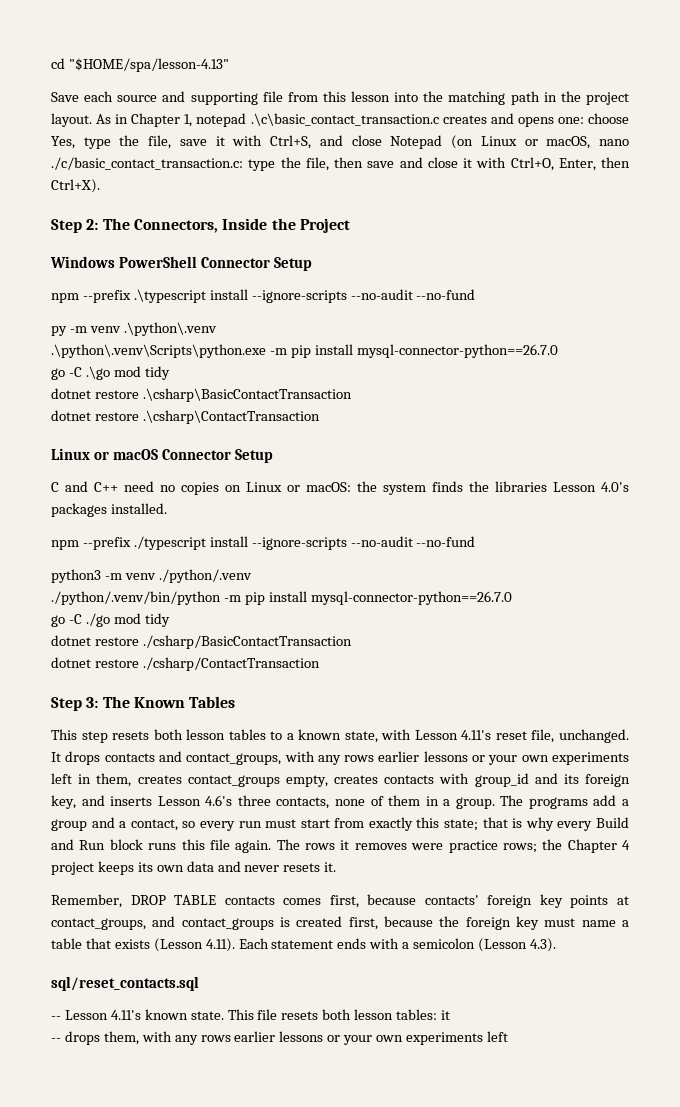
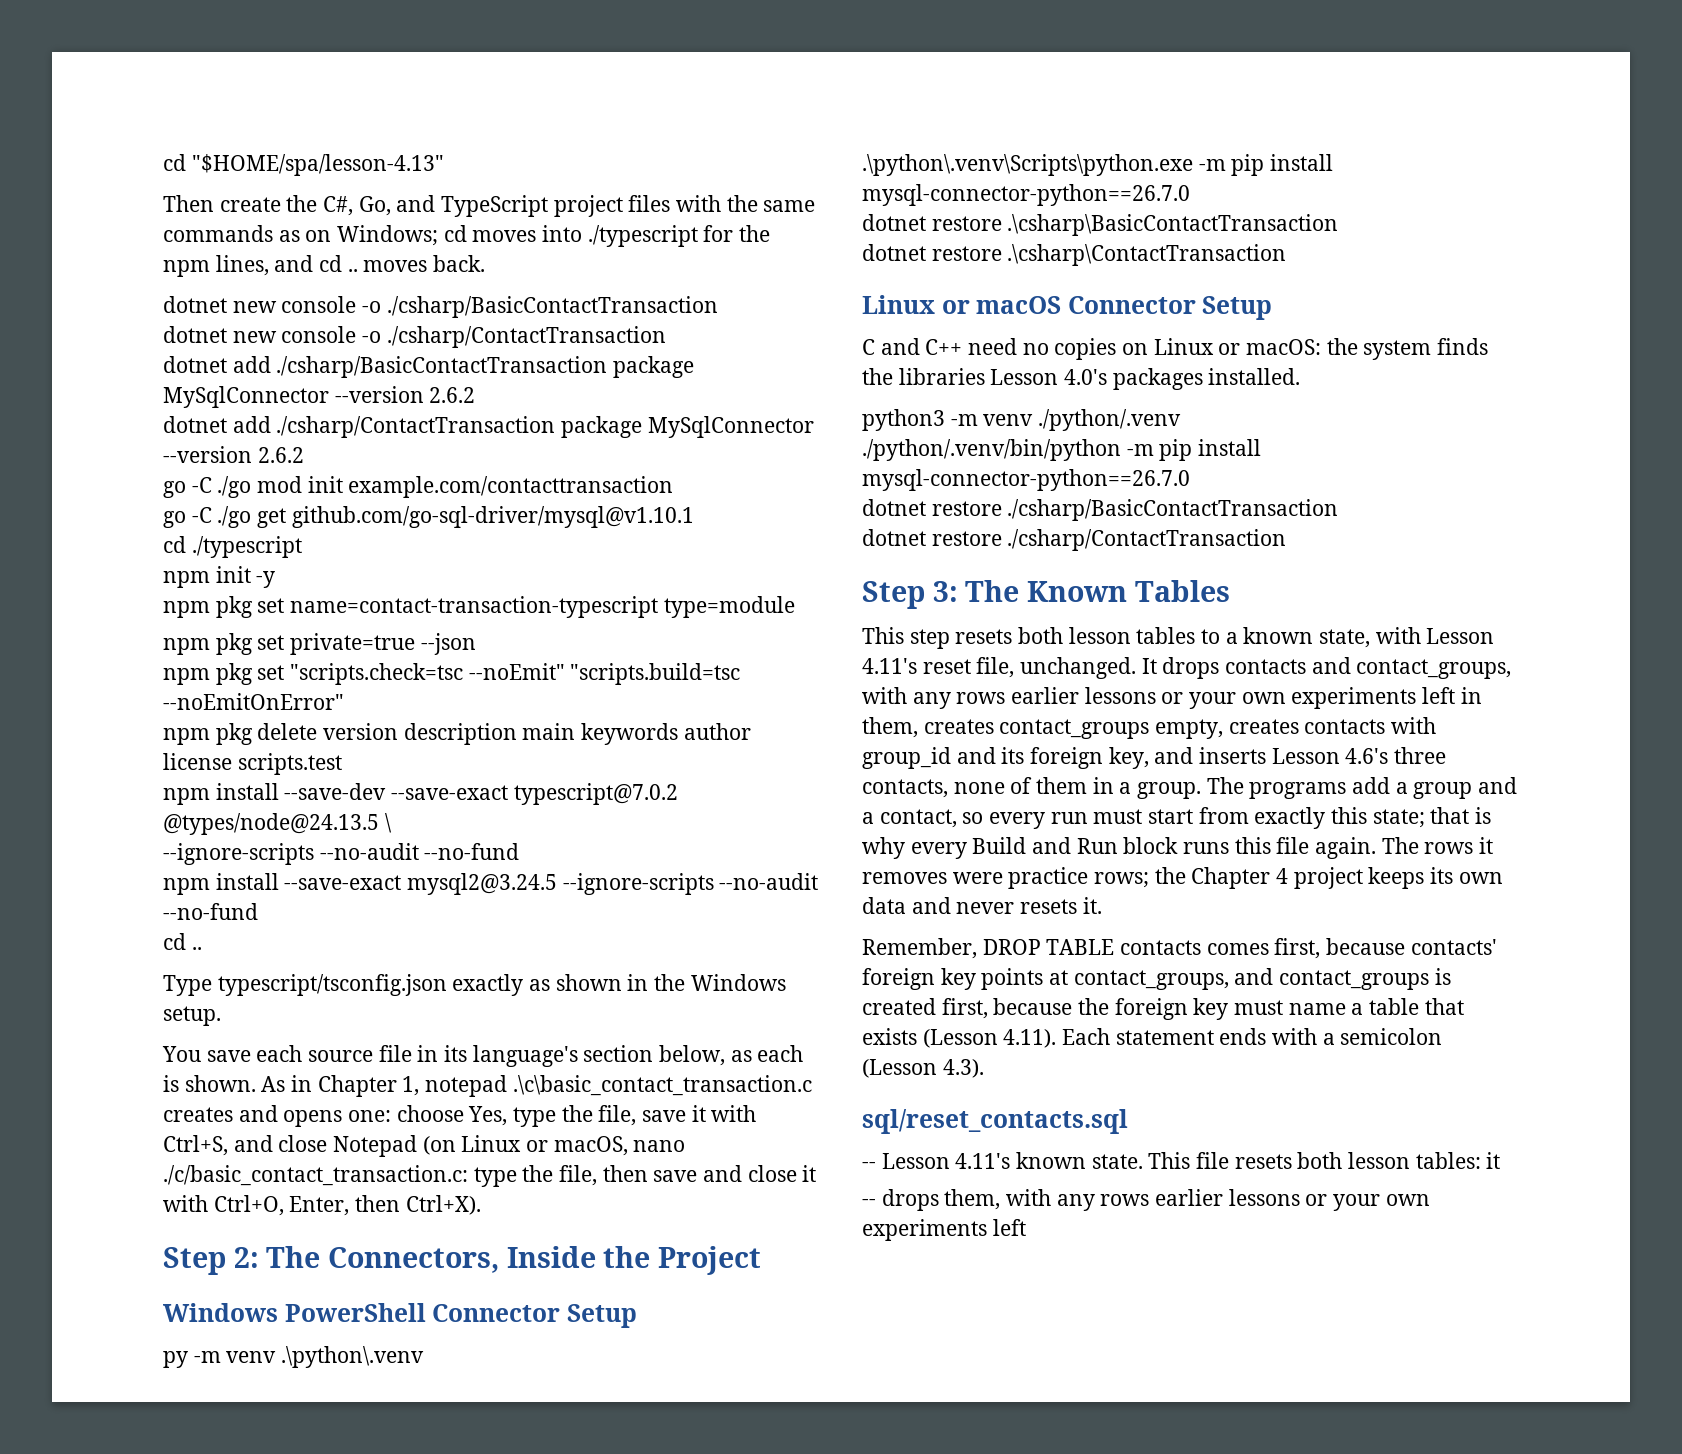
[51,91,629,105] [51,113,92,127] Save each source and supporting file from this lesson into the matching path in the project layout. -> [163,195,816,217] [163,225,771,247] [163,255,486,277] [163,296,718,318] [163,326,666,348] [163,356,695,378] [163,386,476,408] [163,416,814,438] [163,446,304,463] [163,476,674,498] [163,506,694,528] [163,536,302,558] [163,566,276,588] [163,596,795,618] [163,633,476,655] [163,663,741,685] [163,693,344,710] [163,723,751,745] [163,753,342,775] [163,783,678,805] [163,813,392,835] [163,843,520,865] [163,873,819,895] [163,903,258,920] [163,933,202,950] [163,974,786,996] [163,1006,221,1026] [162,1045,804,1067] [163,1075,256,1092] Then create the C#, Go, and TypeScript project files with the same commands as on Windows; cd moves into ./typescript for the npm lines, and cd .. moves back. // dotnet new console -o ./csharp/BasicContactTransaction // dotnet new console -o ./csharp/ContactTransaction // dotnet add ./csharp/BasicContactTransaction package MySqlConnector --version 2.6.2 // dotnet add ./csharp/ContactTransaction package MySqlConnector --version 2.6.2 // go -C ./go mod init example.com/contacttransaction // go -C ./go get github.com/go-sql-driver/mysql@v1.10.1 // cd ./typescript // npm init -y // npm pkg set name=contact-transaction-typescript type=module // npm pkg set private=true --json // npm pkg set "scripts.check=tsc --noEmit" "scripts.build=tsc --noEmitOnError" // npm pkg delete version description main keywords author license scripts.test // npm install --save-dev --save-exact typescript@7.0.2 @types/node@24.13.5 \ // --ignore-scripts --no-audit --no-fund // npm install --save-exact mysql2@3.24.5 --ignore-scripts --no-audit --no-fund // cd .. // Type typescript/tsconfig.json exactly as shown in the Windows setup. // You save each source file in its language's section below, as each is shown.
[51,289,476,303] // npm --prefix .\typescript install --ignore-scripts --no-audit --no-fund -> (637, 1316) none
[51,366,170,380] // go -C .\go mod tidy -> (1190, 195) none
[51,536,476,550] // npm --prefix ./typescript install --ignore-scripts --no-audit --no-fund -> (1301, 376) none
[51,613,170,627] // go -C ./go mod tidy -> (1190, 480) none

